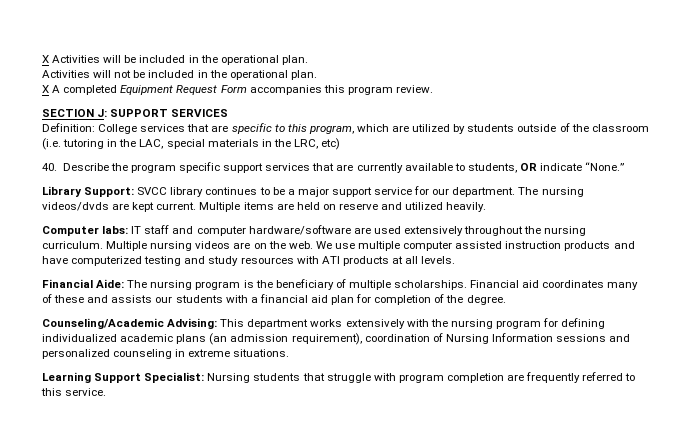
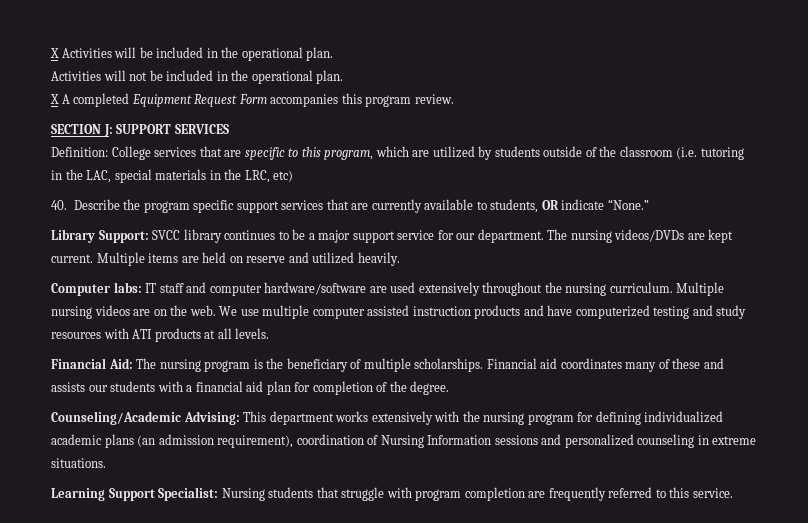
[42,202,109,211] videos/dvds -> [614,229,685,242] videos/DVDs
[96,279,125,288] Aide: -> [108,358,133,369] Aid:

